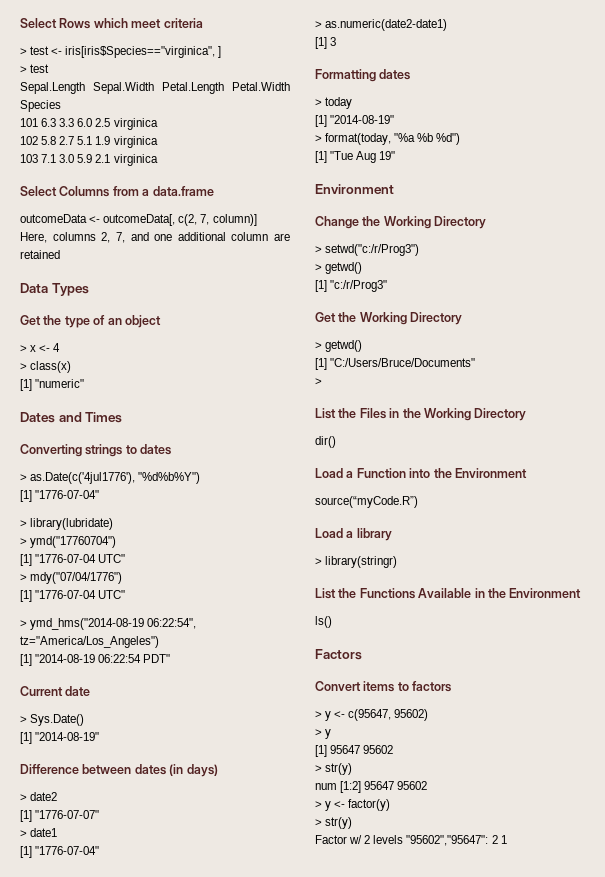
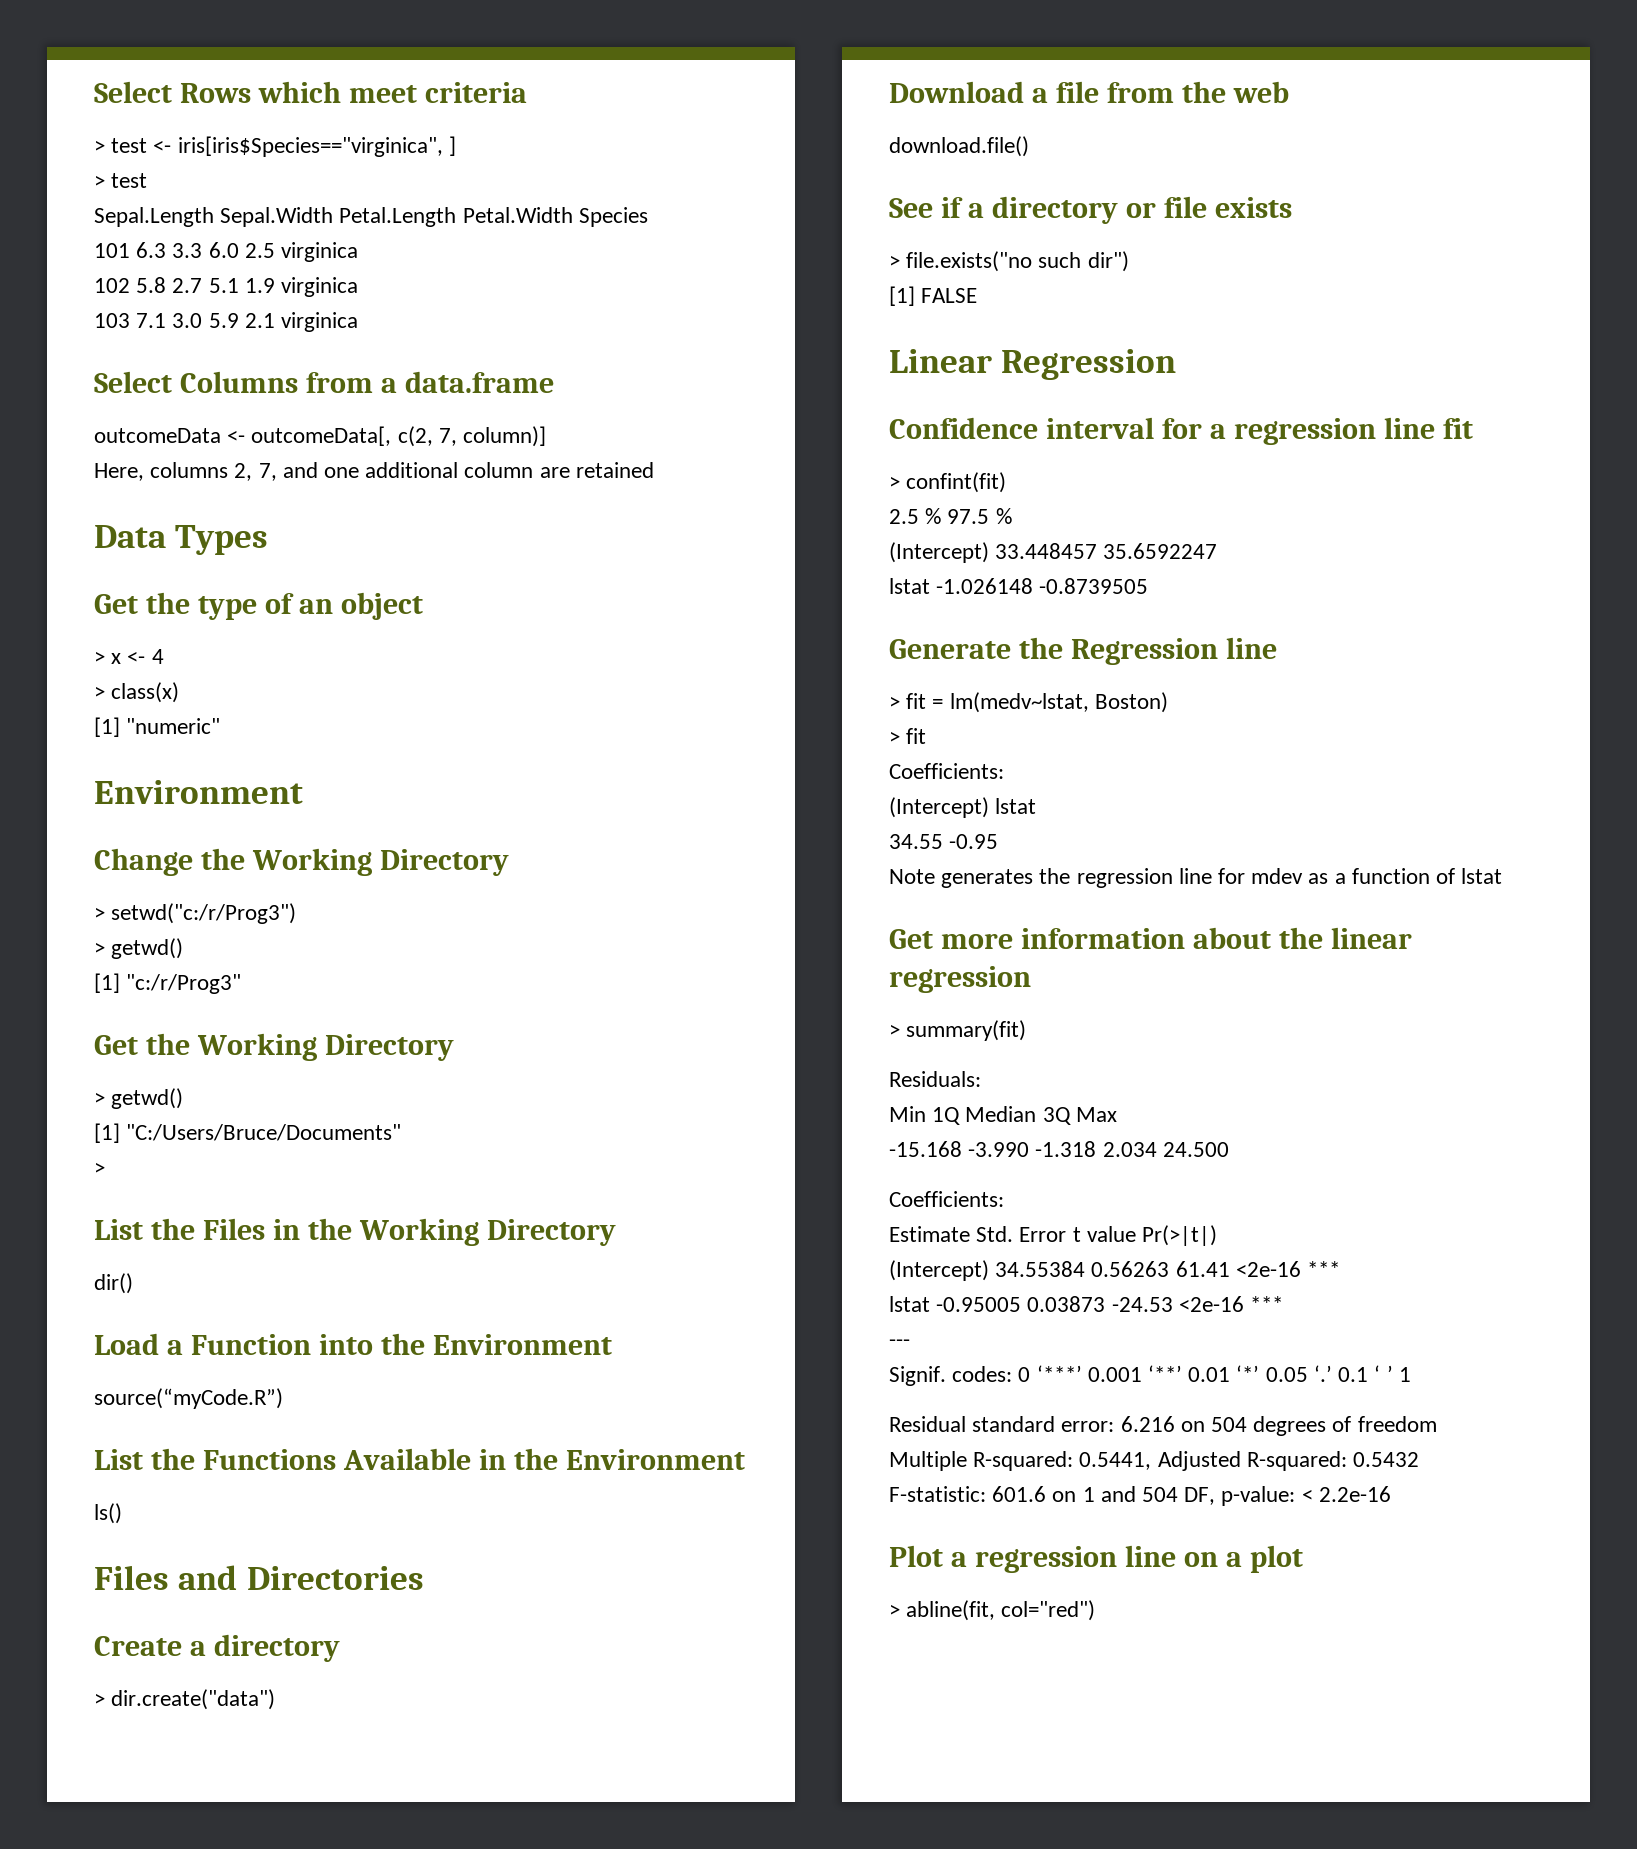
[20,412,123,423] [20,444,172,457] [20,472,201,484] [20,490,100,502] [20,518,114,530] [20,536,117,548] [20,554,126,566] [20,572,123,584] [20,590,126,602] [20,618,197,630] [20,636,159,648] [20,654,171,666] [20,686,91,696] [20,714,85,726] [20,732,100,744] [20,764,218,777] [20,792,58,801] [20,810,100,822] [20,828,58,837] [20,846,100,858] [315,19,448,31] [315,37,337,49] [315,69,411,82] [315,97,353,109] [315,115,395,127] [315,133,461,145] [315,151,396,163] // Dates and Times // Converting strings to dates // > as.Date(c('4jul1776'), "%d%b%Y") // [1] "1776-07-04" // > library(lubridate) // > ymd("17760704") // [1] "1776-07-04 UTC" // > mdy("07/04/1776") // [1] "1776-07-04 UTC" // > ymd_hms("2014-08-19 06:22:54", tz="America/Los_Angeles") // [1] "2014-08-19 06:22:54 PDT" // Current date // > Sys.Date() // [1] "2014-08-19" // Difference between dates (in days) // > date2 // [1] "1776-07-07" // > date1 // [1] "1776-07-04" // > as.numeric(date2-date1) // [1] 3 // Formatting dates // > today // [1] "2014-08-19" // > format(today, "%a %b %d") // [1] "Tue Aug 19" -> (221, 726) none
[315,528,392,541] [315,556,398,568] // Load a library // > library(stringr) -> (283, 1398) none
[315,649,362,660] [315,681,452,692] [315,709,429,721] [315,729,332,739] [315,745,394,757] [315,763,353,775] [315,781,428,793] [315,799,391,811] [315,817,353,829] [315,835,507,846] Factors // Convert items to factors // > y <- c(95647, 95602) // > y // [1] 95647 95602 // > str(y) // num [1:2] 95647 95602 // > y <- factor(y) // > str(y) // Factor w/ 2 levels "95602","95647": 2 1 -> [94,1565,424,1590] [94,1634,340,1662] [94,1689,276,1710] [889,81,1289,103] [889,136,1029,157] [889,196,1292,224] [889,251,1129,272] [889,286,978,306] [889,349,1177,380] [889,417,1473,445] [889,472,1007,493] [889,508,1012,524] [889,542,1218,563] [889,578,1149,594] [889,637,1277,665] [889,692,1168,713] [889,728,927,744] [889,763,1004,779] [889,797,1037,818] [889,834,999,849] [889,868,1503,888] [889,927,1412,949] [889,966,1031,993] [889,1020,1027,1041] [889,1071,981,1087] [889,1106,1117,1125] [889,1141,1229,1157] [889,1191,1004,1207] [889,1225,1218,1246] [889,1260,1341,1281] [889,1296,1284,1312] [889,1339,910,1347] [889,1365,1411,1386] [889,1416,1437,1436] [889,1451,1420,1471] [889,1486,1391,1506] [889,1545,1303,1573] [889,1600,1096,1621] Files and Directories // Create a directory // > dir.create("data") // Download a file from the web // download.file() // See if a directory or file exists // > file.exists("no such dir") // [1] FALSE // Linear Regression // Confidence interval for a regression line fit // > confint(fit) // 2.5 % 97.5 % // (Intercept) 33.448457 35.6592247 // lstat -1.026148 -0.8739505 // Generate the Regression line // > fit = lm(medv~lstat, Boston) // > fit // Coefficients: // (Intercept) lstat // 34.55 -0.95 // Note generates the regression line for mdev as a function of lstat // Get more information about the linear regression // > summary(fit) // Residuals: // Min 1Q Median 3Q Max // -15.168 -3.990 -1.318 2.034 24.500 // Coefficients: // Estimate Std. Error t value Pr(>|t|) // (Intercept) 34.55384 0.56263 61.41 <2e-16 *** // lstat -0.95005 0.03873 -24.53 <2e-16 *** // --- // Signif. codes: 0 ‘***’ 0.001 ‘**’ 0.01 ‘*’ 0.05 ‘.’ 0.1 ‘ ’ 1 // Residual standard error: 6.216 on 504 degrees of freedom // Multiple R-squared: 0.5441, Adjusted R-squared: 0.5432 // F-statistic: 601.6 on 1 and 504 DF, p-value: < 2.2e-16 // Plot a regression line on a plot // > abline(fit, col="red")

